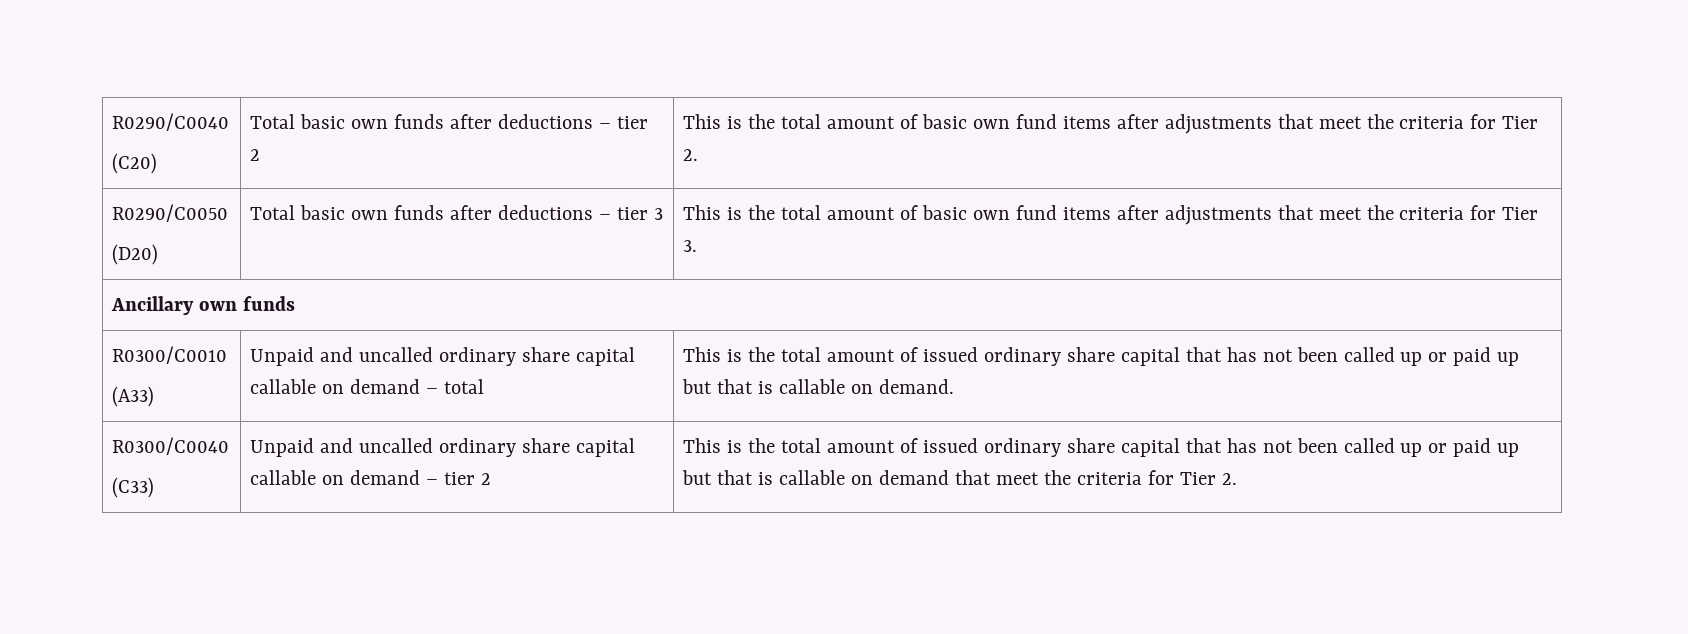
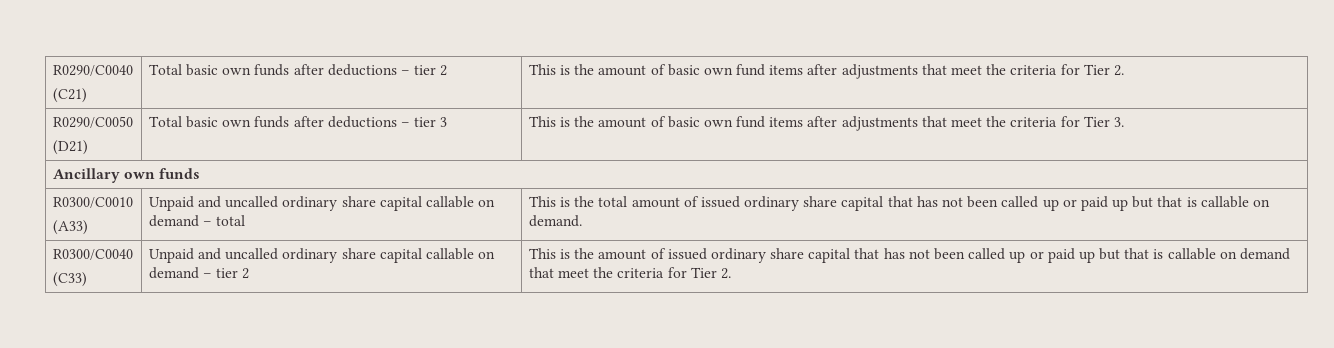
[112,153,158,174] (C20) -> [52,88,87,103] (C21)
[781,114,822,129] total -> (595, 69) none
[112,244,159,265] (D20) -> [52,140,88,155] (D21)
[781,205,822,220] total -> (595, 121) none
[781,438,822,453] total -> (595, 253) none

